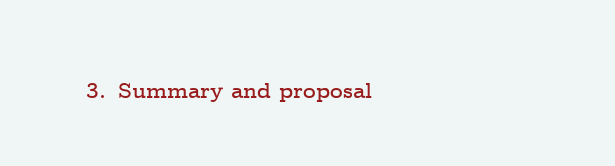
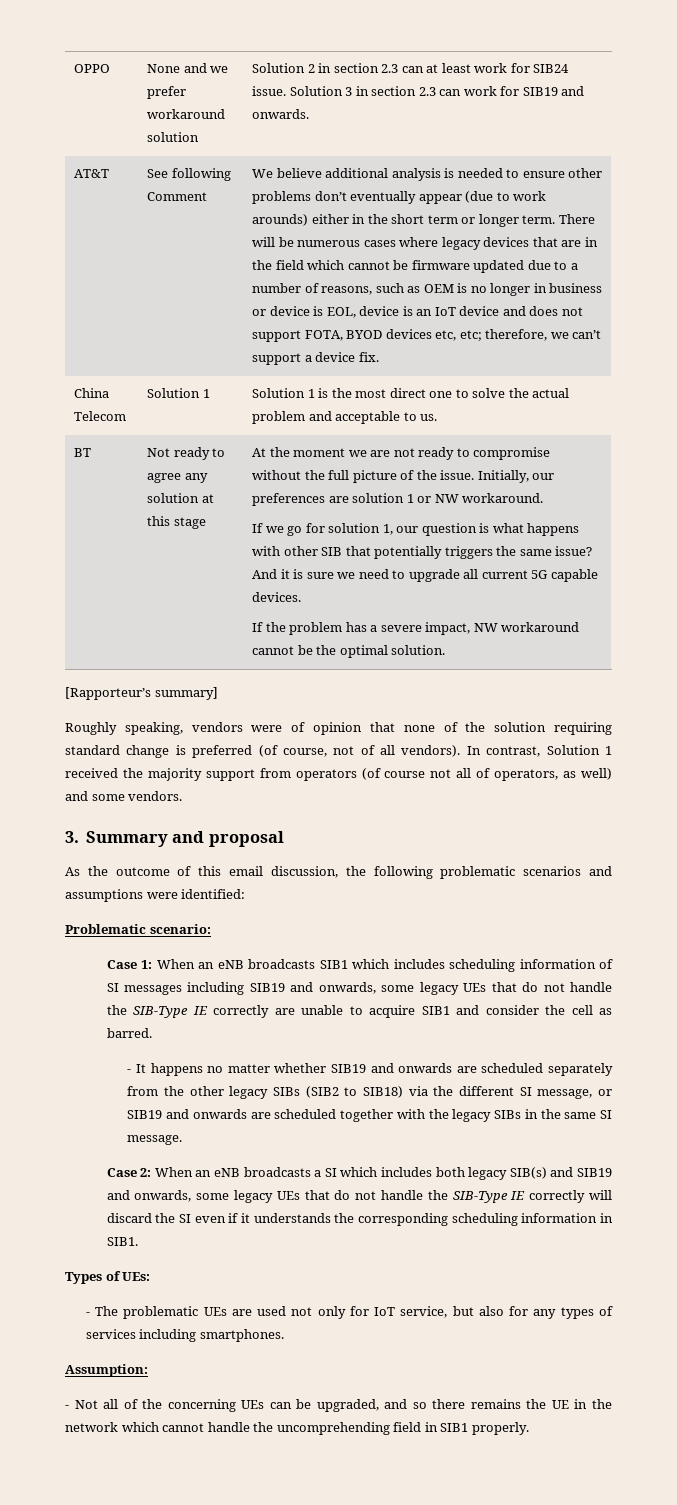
[86,83,373,102] 3. Summary and proposal -> [74,64,111,73] [147,63,229,73] [147,86,187,99] [147,109,226,119] [147,132,200,142] [252,63,570,73] [252,86,585,96] [252,109,310,119] [74,169,110,178] [147,168,231,181] [147,192,208,201] [252,168,603,181] [252,191,547,204] [252,214,595,227] [252,237,598,250] [252,260,578,273] [252,283,603,296] [252,306,583,318] [252,329,602,342] [252,352,379,365] [74,388,110,398] [74,411,127,421] [147,388,210,398] [252,388,570,398] [252,411,438,424] [74,448,92,457] [147,447,226,460] [147,473,208,483] [147,493,214,503] [147,516,206,529] [252,447,551,460] [252,470,555,483] [252,493,544,506] [252,523,580,536] [252,546,593,559] [252,569,598,582] [252,592,302,602] [252,622,580,635] [252,645,446,658] [65,687,218,700] [65,722,612,735] [65,745,612,758] [65,768,612,781] [65,791,183,801] [65,831,284,847] [65,866,612,879] [65,889,246,902] [65,924,211,934] [106,959,614,972] [106,982,612,995] [106,1005,612,1018] [106,1028,152,1038] [127,1063,614,1076] [127,1086,613,1099] [127,1109,612,1122] [127,1135,183,1145] [106,1167,612,1180] [106,1190,613,1203] [106,1213,613,1226] [106,1237,138,1246] [65,1271,151,1284] [85,1306,613,1319] [85,1329,284,1342] [65,1364,148,1377] [65,1399,612,1412] [65,1422,529,1435] OPPO | None and we prefer workaround solution | Solution 2 in section 2.3 can at least work for SIB24 issue. Solution 3 in section 2.3 can work for SIB19 and onwards. // AT&T | See following Comment | We believe additional analysis is needed to ensure other problems don’t eventually appear (due to work arounds) either in the short term or longer term. There will be numerous cases where legacy devices that are in the field which cannot be firmware updated due to a number of reasons, such as OEM is no longer in business or device is EOL, device is an IoT device and does not support FOTA, BYOD devices etc, etc; therefore, we can’t support a device fix. // China Telecom | Solution 1 | Solution 1 is the most direct one to solve the actual problem and acceptable to us. // BT | Not ready to agree any solution at this stage | At the moment we are not ready to compromise without the full picture of the issue. Initially, our preferences are solution 1 or NW workaround. // If we go for solution 1, our question is what happens with other SIB that potentially triggers the same issue? And it is sure we need to upgrade all current 5G capable devices. // If the problem has a severe impact, NW workaround cannot be the optimal solution. // [Rapporteur’s summary] // Roughly speaking, vendors were of opinion that none of the solution requiring standard change is preferred (of course, not of all vendors). In contrast, Solution 1 received the majority support from operators (of course not all of operators, as well) and some vendors. // 3. Summary and proposal // As the outcome of this email discussion, the following problematic scenarios and assumptions were identified: // Problematic scenario: // Case 1: When an eNB broadcasts SIB1 which includes scheduling information of SI messages including SIB19 and onwards, some legacy UEs that do not handle the SIB-Type IE correctly are unable to acquire SIB1 and consider the cell as barred. // - It happens no matter whether SIB19 and onwards are scheduled separately from the other legacy SIBs (SIB2 to SIB18) via the different SI message, or SIB19 and onwards are scheduled together with the legacy SIBs in the same SI message. // Case 2: When an eNB broadcasts a SI which includes both legacy SIB(s) and SIB19 and onwards, some legacy UEs that do not handle the SIB-Type IE correctly will discard the SI even if it understands the corresponding scheduling information in SIB1. // Types of UEs: // - The problematic UEs are used not only for IoT service, but also for any types of services including smartphones. // Assumption: // - Not all of the concerning UEs can be upgraded, and so there remains the UE in the network which cannot handle the uncomprehending field in SIB1 properly.

